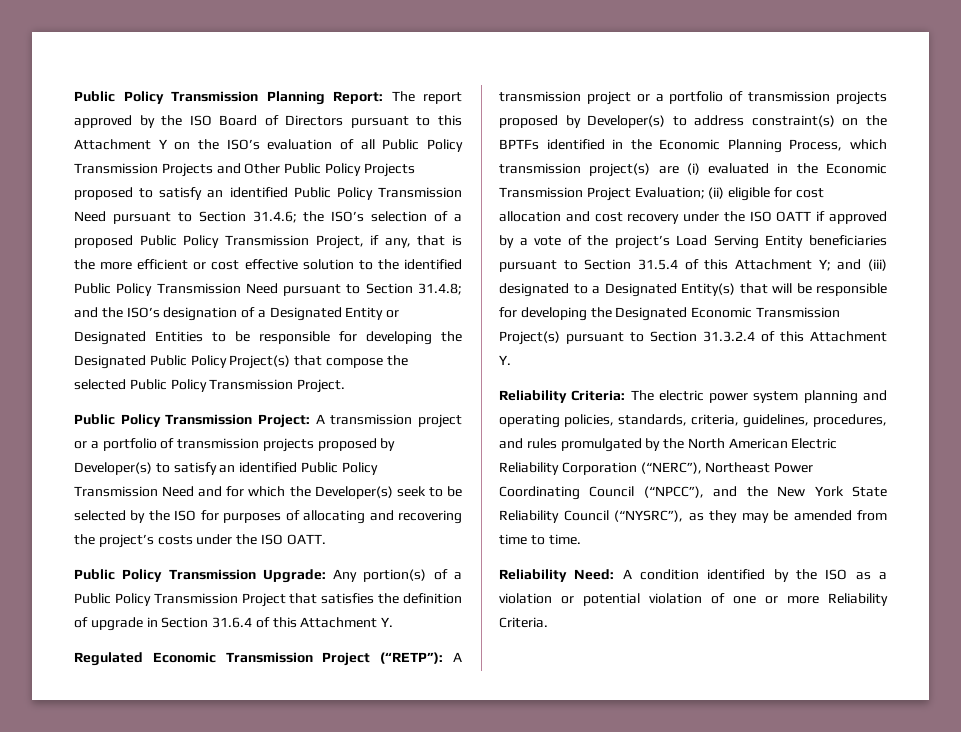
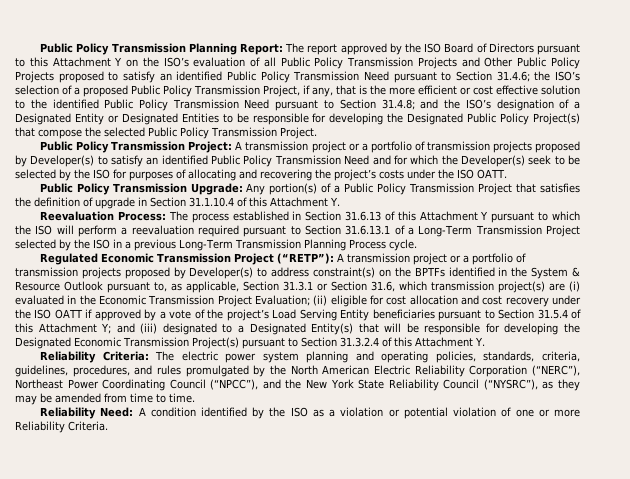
[212,617,394,628] 31.6.4 of this Attachment Y. -> [189,197,340,207] [40,211,580,223] [15,225,581,237] [15,239,417,251] 31.1.10.4 of this Attachment Y. // Reevaluation Process: The process established in Section 31.6.13 of this Attachment Y pursuant to which the ISO will perform a reevaluation required pursuant to Section 31.6.13.1 of a Long-Term Transmission Project selected by the ISO in a previous Long-Term Transmission Planning Process cycle.
[659,139,843,153] Economic Planning Process, -> [531,267,580,279] [15,281,395,293] System & Resource Outlook pursuant to, as applicable, Section 31.3.1 or Section 31.6,

